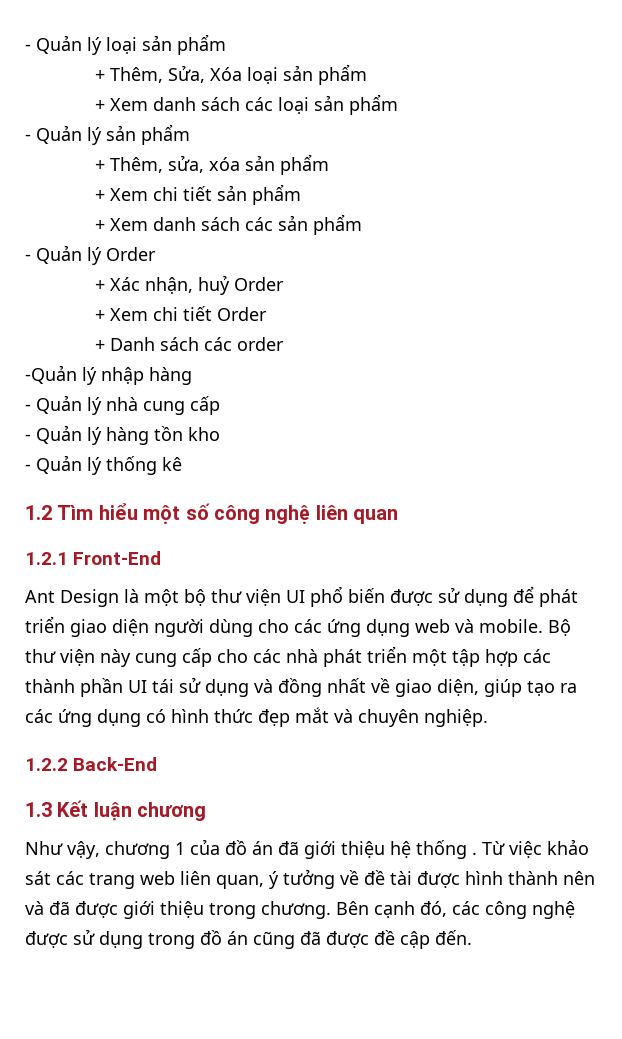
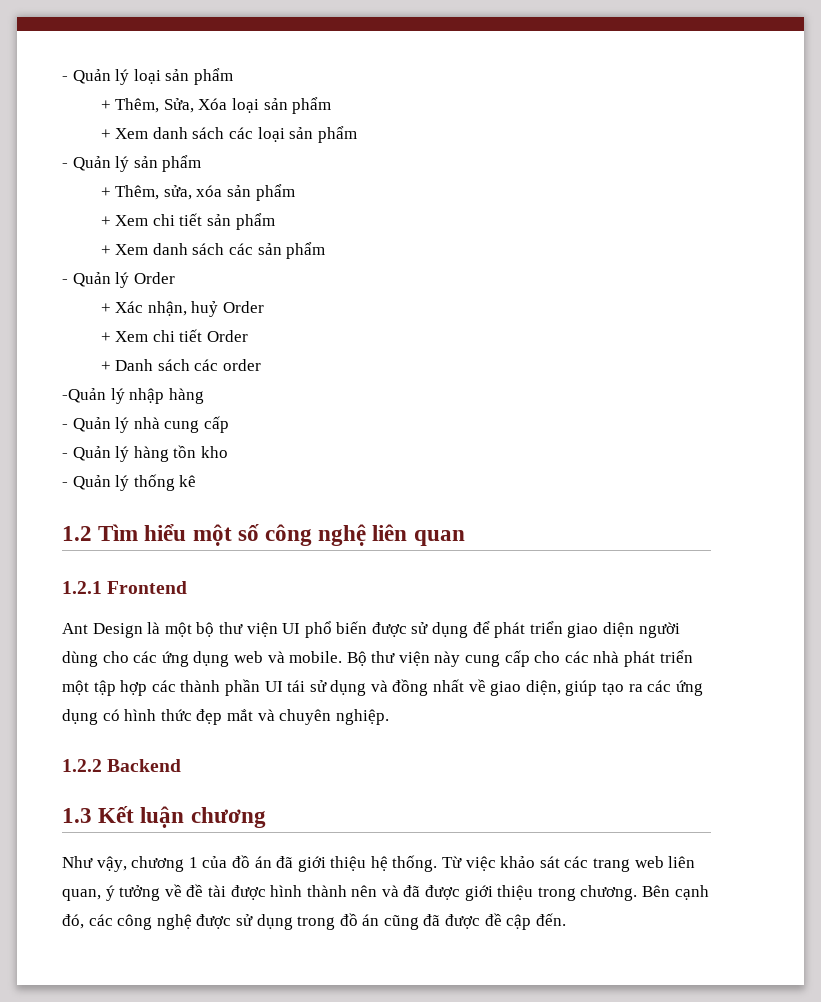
[73,551,162,565] Front-End -> [107,581,188,594] Frontend
[73,757,158,771] Back-End -> [107,759,182,772] Backend
[416,840,477,859] thống . -> [392,855,438,872] thống.

